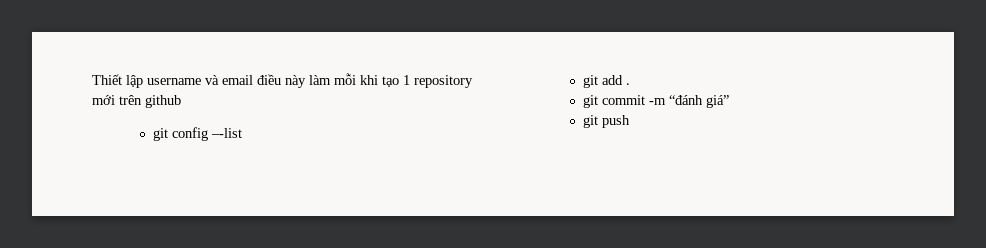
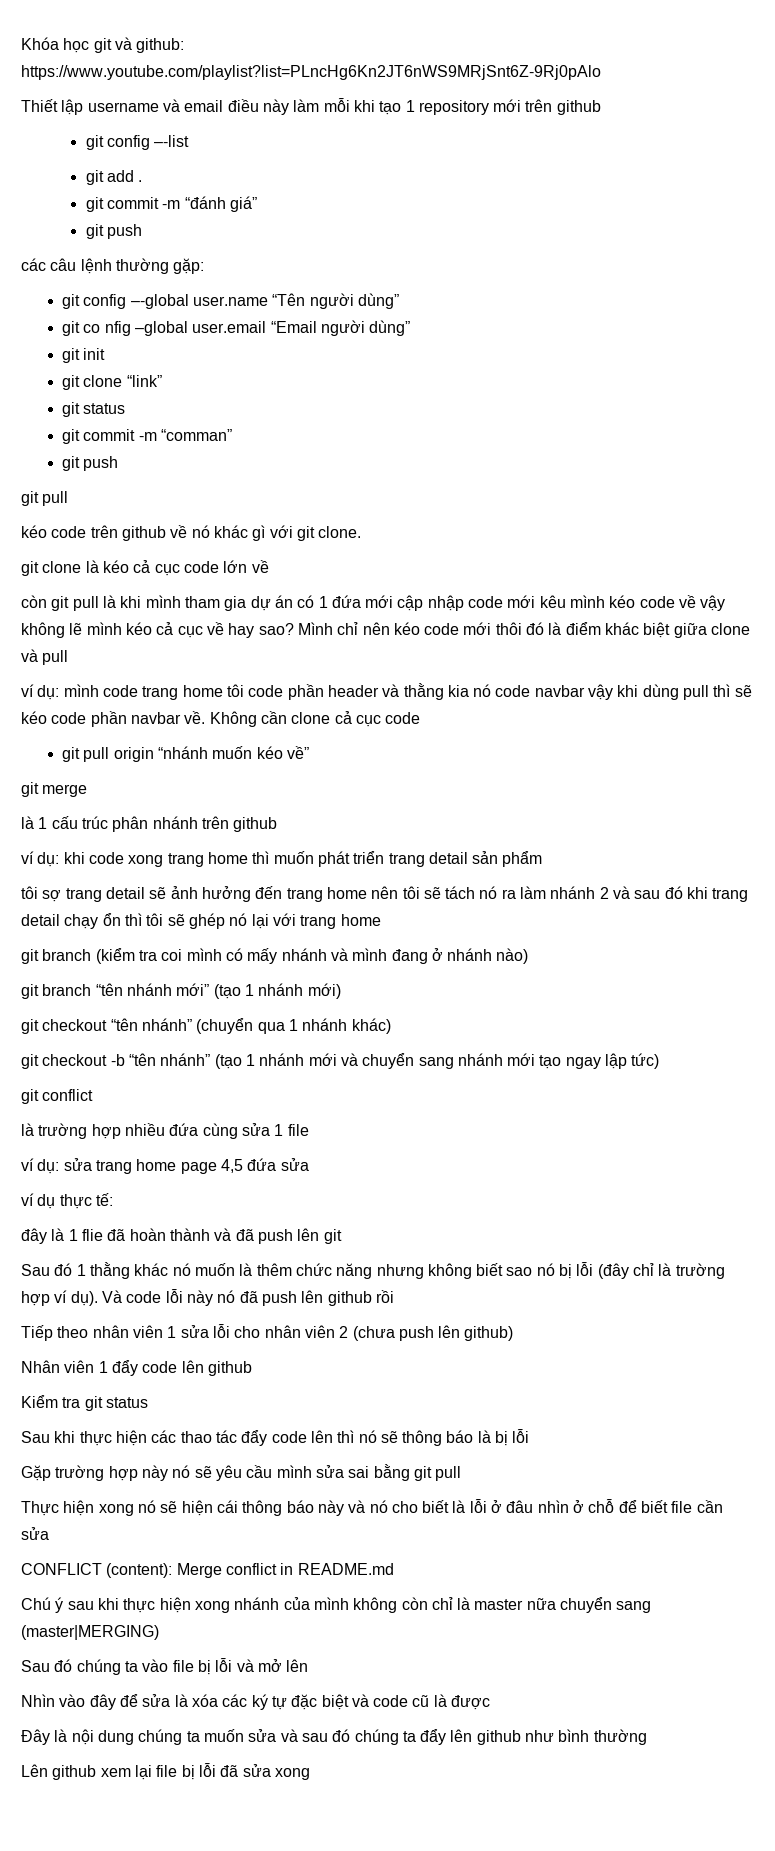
(92, 79) none -> [21,37,185,53] [21,65,601,80] Khóa học git và github: https://www.youtube.com/playlist?list=PLncHg6Kn2JT6nWS9MRjSnt6Z-9Rj0pAlo //
(631, 121) none -> [21,258,205,274] [62,293,399,309] [62,320,411,336] [62,348,106,363] [62,375,162,390] [62,402,126,417] [62,429,233,444] [62,456,119,471] [21,491,69,506] [21,525,362,541] [21,560,269,576] [21,595,726,611] [21,622,751,638] [21,649,69,665] [21,683,752,700] [21,711,421,727] [62,746,309,762] [21,782,88,797] [21,816,278,832] [21,851,543,867] [21,886,749,902] [21,913,381,929] [21,948,529,964] [21,983,341,999] [21,1018,391,1034] [21,1053,660,1069] [21,1089,94,1104] [21,1123,309,1139] [21,1158,309,1174] [21,1193,113,1209] [21,1228,342,1244] [21,1262,725,1279] [21,1289,394,1306] [21,1324,514,1341] [21,1360,252,1376] [21,1395,148,1411] [21,1429,530,1446] [21,1464,462,1481] [21,1499,723,1516] [21,1527,49,1540] [21,1563,394,1578] [21,1597,652,1613] [21,1625,159,1640] [21,1658,309,1675] [21,1694,491,1710] [21,1729,647,1745] [21,1763,310,1780] // các câu lệnh thường gặp: // git config –-global user.name “Tên người dùng” // git co nfig –global user.email “Email người dùng” // git init // git clone “link” // git status // git commit -m “comman” // git push // git pull // kéo code trên github về nó khác gì với git clone. // git clone là kéo cả cục code lớn về // còn git pull là khi mình tham gia dự án có 1 đứa mới cập nhập code mới kêu mình kéo code về vậy không lẽ mình kéo cả cục về hay sao? Mình chỉ nên kéo code mới thôi đó là điểm khác biệt giữa clone và pull // ví dụ: mình code trang home tôi code phần header và thằng kia nó code navbar vậy khi dùng pull thì sẽ kéo code phần navbar về. Không cần clone cả cục code // git pull origin “nhánh muốn kéo về” // git merge // là 1 cấu trúc phân nhánh trên github // ví dụ: khi code xong trang home thì muốn phát triển trang detail sản phẩm // tôi sợ trang detail sẽ ảnh hưởng đến trang home nên tôi sẽ tách nó ra làm nhánh 2 và sau đó khi trang detail chạy ổn thì tôi sẽ ghép nó lại với trang home // git branch (kiểm tra coi mình có mấy nhánh và mình đang ở nhánh nào) // git branch “tên nhánh mới” (tạo 1 nhánh mới) // git checkout “tên nhánh” (chuyển qua 1 nhánh khác) // git checkout -b “tên nhánh” (tạo 1 nhánh mới và chuyển sang nhánh mới tạo ngay lập tức) // git conflict // là trường hợp nhiều đứa cùng sửa 1 file // ví dụ: sửa trang home page 4,5 đứa sửa // ví dụ thực tế: // đây là 1 flie đã hoàn thành và đã push lên git // Sau đó 1 thằng khác nó muốn là thêm chức năng nhưng không biết sao nó bị lỗi (đây chỉ là trường hợp ví dụ). Và code lỗi này nó đã push lên github rồi // Tiếp theo nhân viên 1 sửa lỗi cho nhân viên 2 (chưa push lên github) // Nhân viên 1 đẩy code lên github // Kiểm tra git status // Sau khi thực hiện các thao tác đẩy code lên thì nó sẽ thông báo là bị lỗi // Gặp trường hợp này nó sẽ yêu cầu mình sửa sai bằng git pull // Thực hiện xong nó sẽ hiện cái thông báo này và nó cho biết là lỗi ở đâu nhìn ở chỗ để biết file cần sửa // CONFLICT (content): Merge conflict in README.md // Chú ý sau khi thực hiện xong nhánh của mình không còn chỉ là master nữa chuyển sang (master|MERGING) // Sau đó chúng ta vào file bị lỗi và mở lên // Nhìn vào đây để sửa là xóa các ký tự đặc biệt và code cũ là được // Đây là nội dung chúng ta muốn sửa và sau đó chúng ta đẩy lên github như bình thường // Lên github xem lại file bị lỗi đã sửa xong

